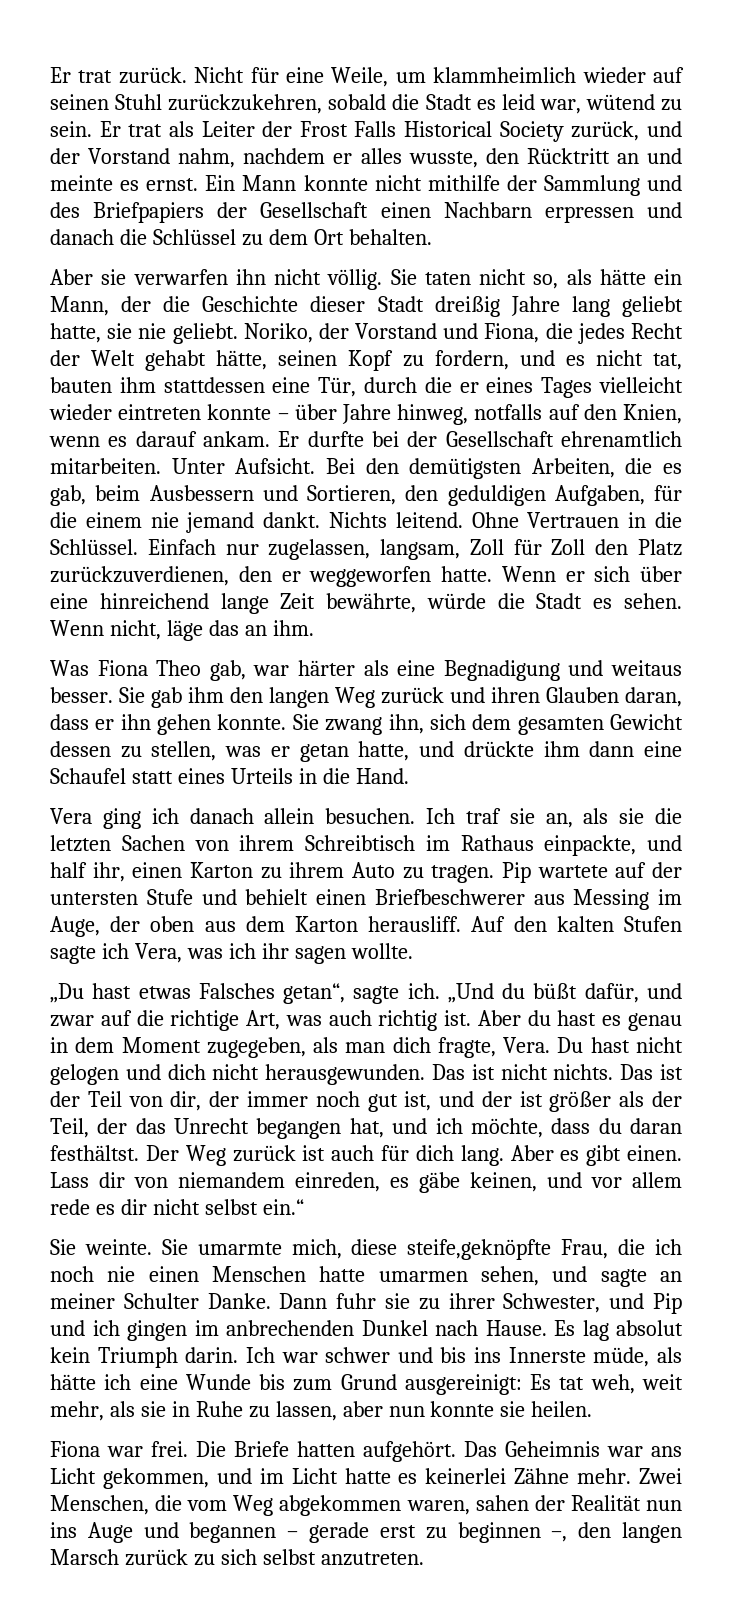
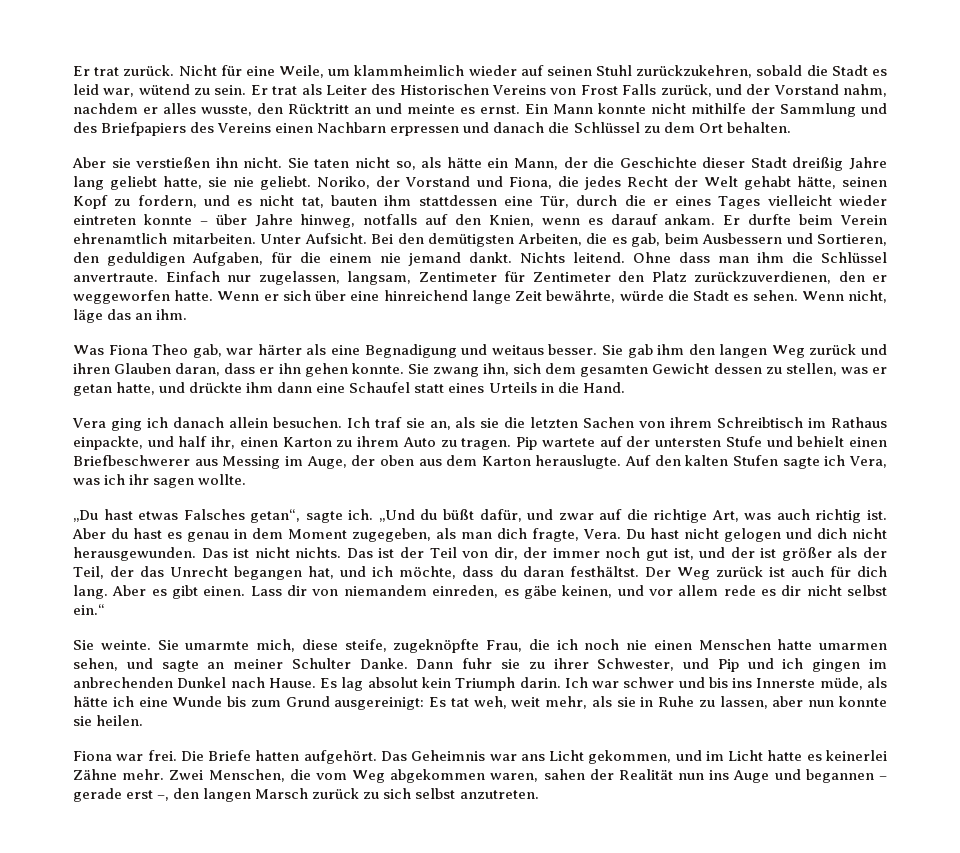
[262,121,564,142] der Frost Falls Historical Society -> [371,84,657,95] des Historischen Vereins von Frost Falls
[217,202,369,218] der Gesellschaft -> [190,122,272,133] des Vereins
[133,269,383,290] verwarfen ihn nicht völlig. -> [136,157,283,168] verstießen ihn nicht.
[371,431,554,447] bei der Gesellschaft -> [799,214,887,225] beim Verein
[527,512,682,528] [50,539,138,555] Vertrauen in die Schlüssel. -> [679,252,887,263] [73,273,158,282] dass man ihm die Schlüssel anvertraute.
[469,539,586,555] Zoll für Zoll -> [418,271,611,282] Zentimeter für Zentimeter
[368,916,462,932] herausliff. -> [535,455,622,469] herauslugte.
[407,1239,552,1260] steife,geknöpfte -> [344,639,480,653] steife, zugeknöpfte
[425,1522,541,1543] zu beginnen -> (154, 794) none

